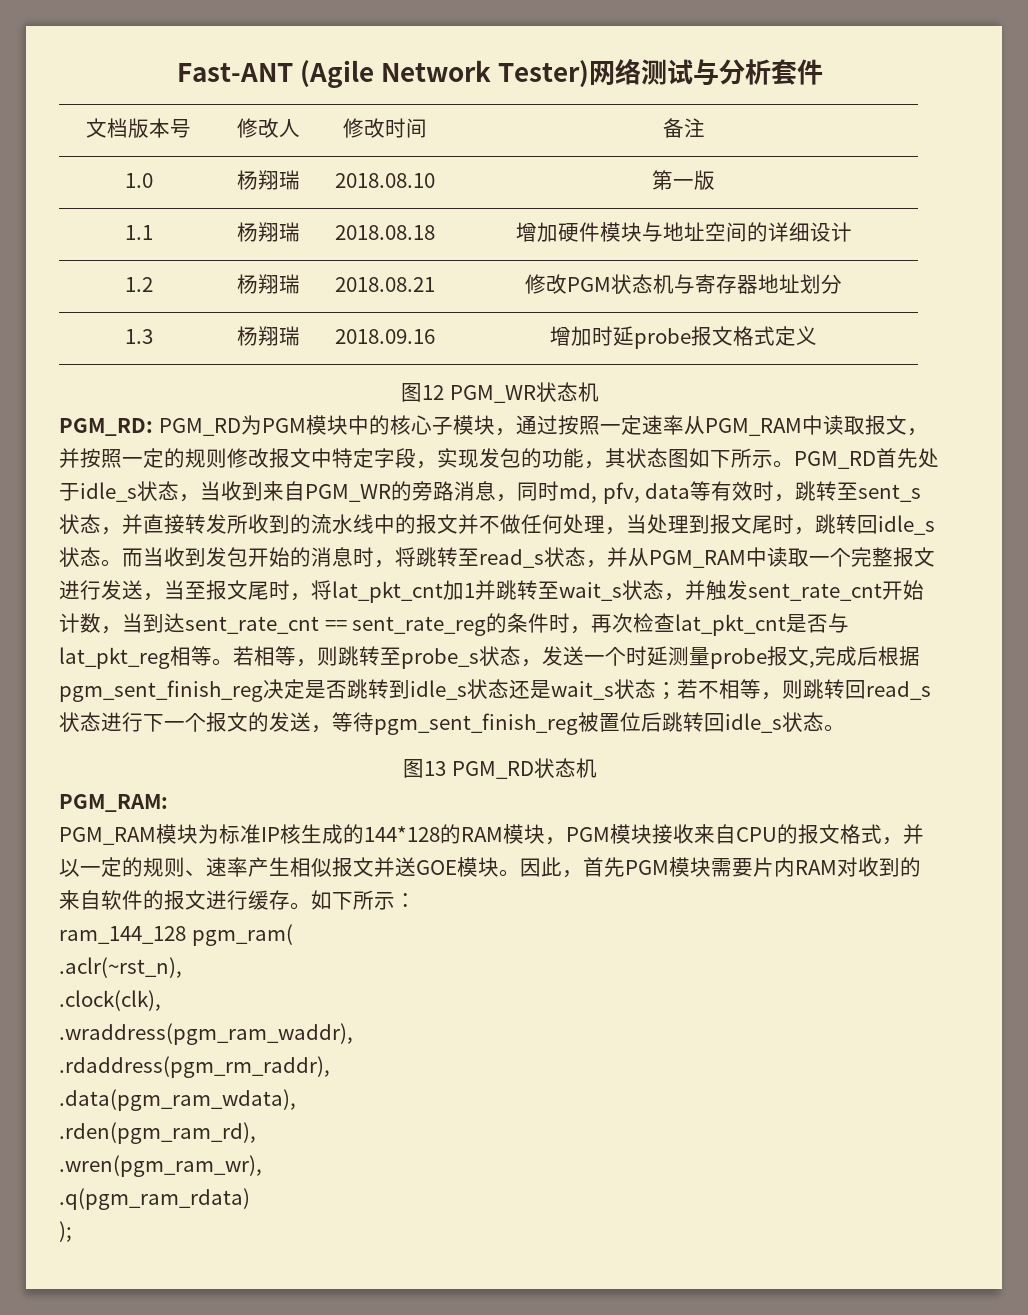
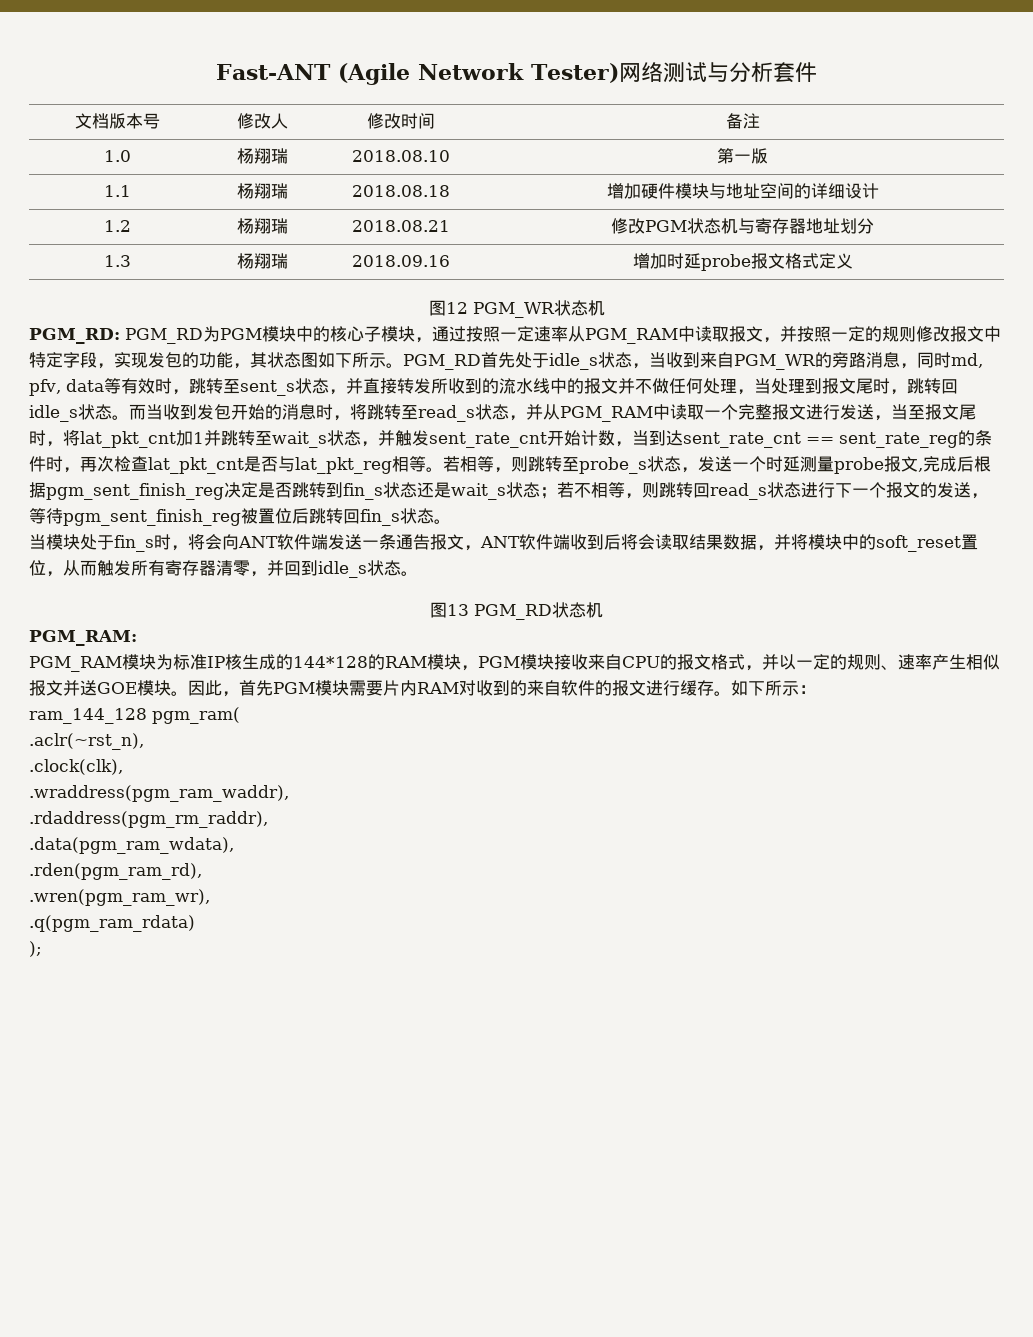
[410,680,467,700] idle_s -> [343,483,383,500] fin_s
(725, 722) none -> [360,508,451,526] [29,534,978,552] [29,560,318,577] fin_s状态。 // 当模块处于fin_s时，将会向ANT软件端发送一条通告报文，ANT软件端收到后将会读取结果数据，并将模块中的soft_reset置位，从而触发所有寄存器清零，并回到

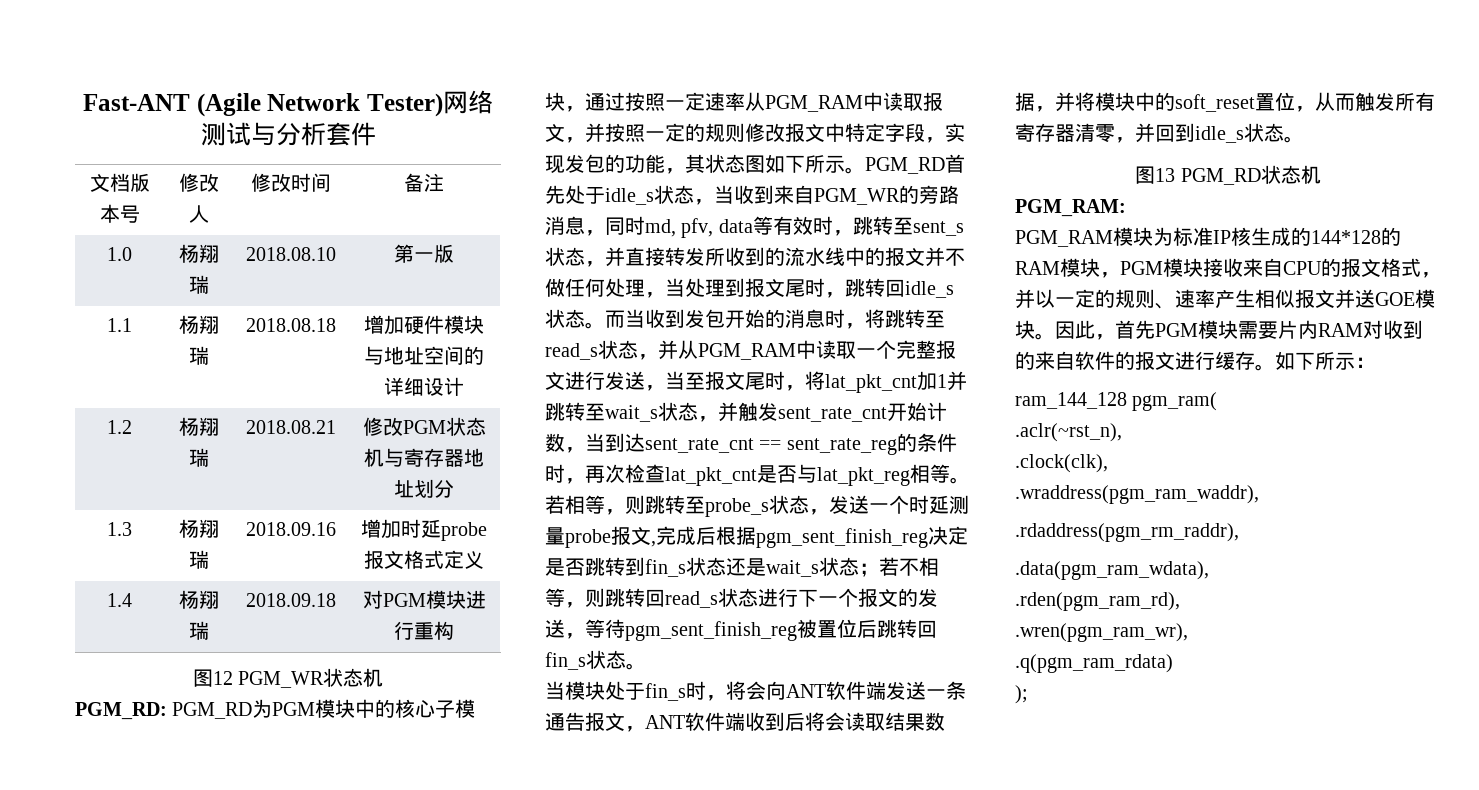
(853, 261) none -> [107,593,132,607] [179,590,219,609] [189,621,209,640] [246,593,336,607] [362,590,486,609] [394,621,454,640] // 1.4 | 杨翔瑞 | 2018.09.18 | 对PGM模块进行重构

